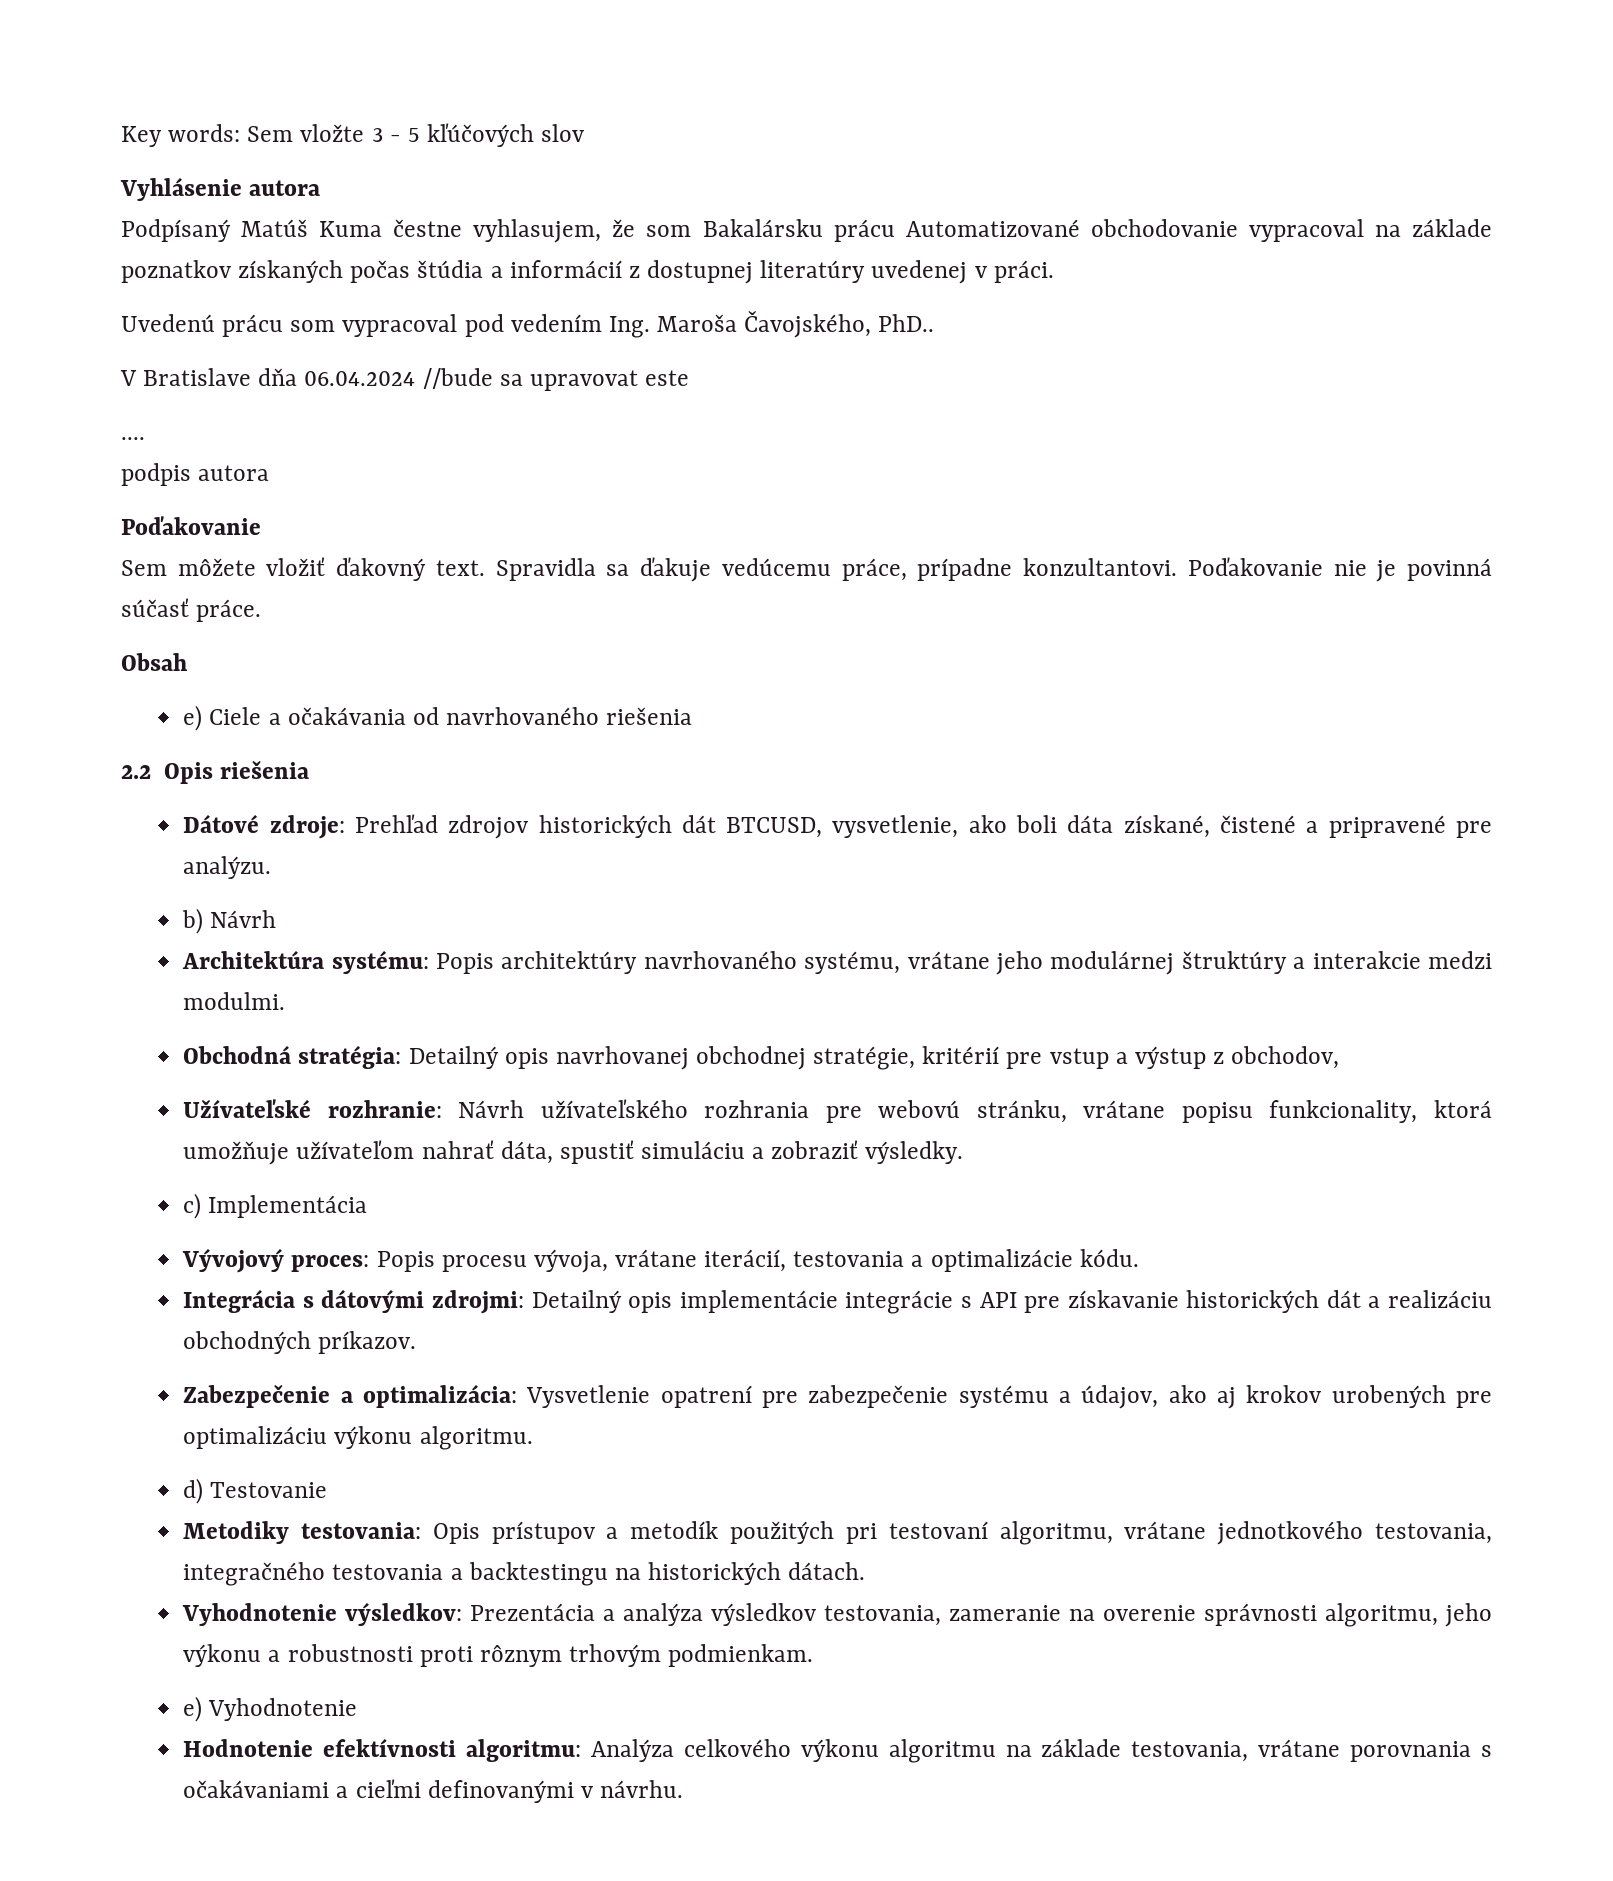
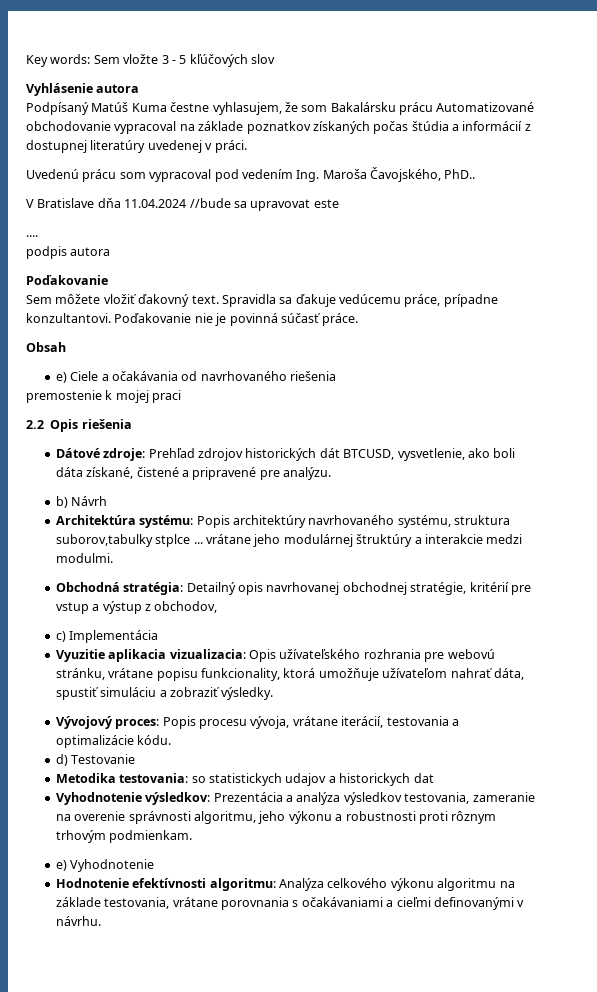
[304,371,416,386] 06.04.2024 -> [124,199,187,208] 11.04.2024
(693, 716) none -> [26,390,182,403] // premostenie k mojej praci
(901, 962) none -> [454,515,511,525] [55,534,203,547] struktura suborov,tabulky stplce ...
[183,1099,525,1118] Užívateľské rozhranie: Návrh -> [55,630,159,643] [55,649,277,662] c) Implementácia // Vyuzitie aplikacia vizualizacia: Opis
[183,1193,368,1219] // c) Implementácia -> (274, 693) none
[183,1289,1492,1314] [183,1331,417,1354] [183,1384,1492,1409] [183,1426,533,1450] [183,1478,328,1504] [183,1521,1492,1545] [183,1562,866,1586] Integrácia s dátovými zdrojmi: Detailný opis implementácie integrácie s API pre získavanie historických dát a realizáciu obchodných príkazov. // Zabezpečenie a optimalizácia: Vysvetlenie opatrení pre zabezpečenie systému a údajov, ako aj krokov urobených pre optimalizáciu výkonu algoritmu. // d) Testovanie // Metodiky testovania: Opis prístupov a metodík použitých pri testovaní algoritmu, vrátane jednotkového testovania, integračného testovania a backtestingu na historických dátach. -> [55,754,136,766] [55,773,434,786] d) Testovanie // Metodika testovania: so statistickych udajov a historickych dat

